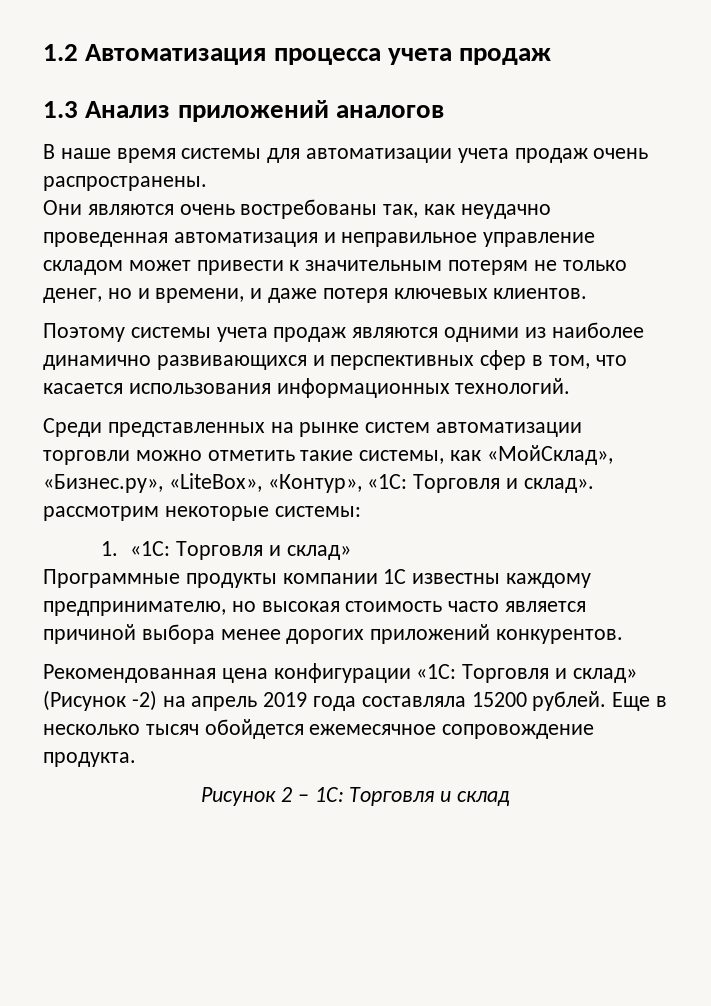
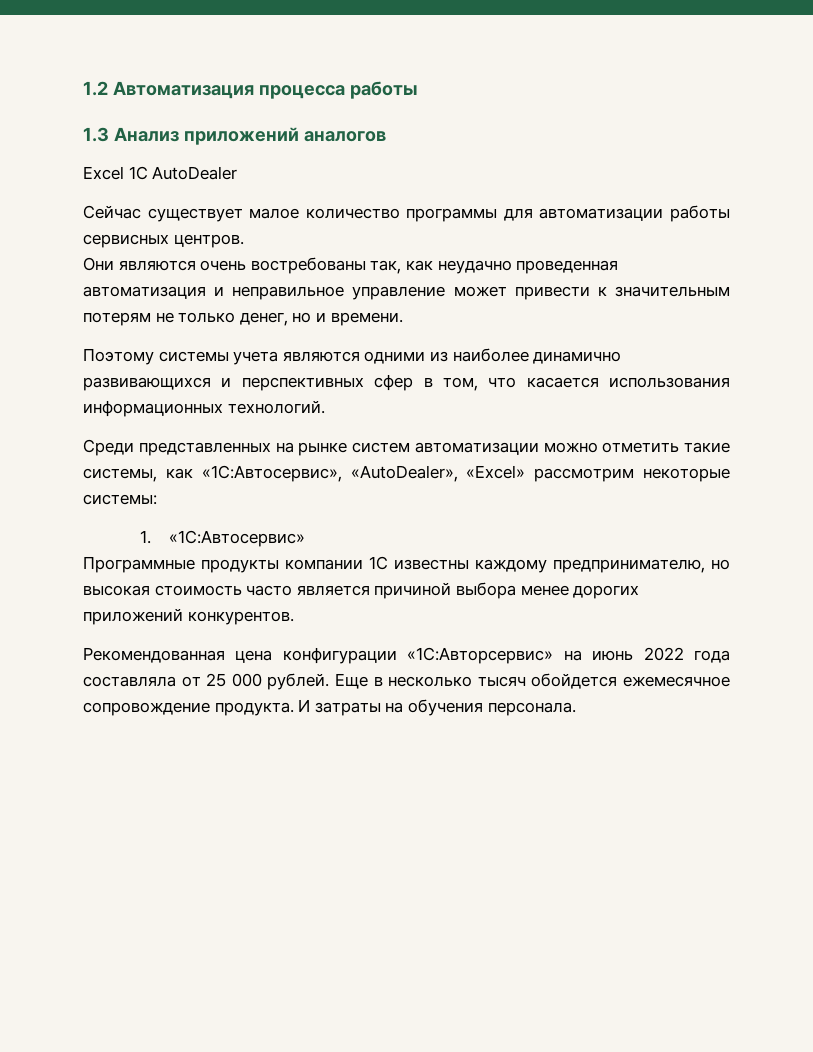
[387,48,552,65] учета продаж -> [349,81,418,99] работы
[43,144,649,163] [43,176,207,191] В наше время системы для автоматизации учета продаж очень распространены. -> [83,166,238,180] [83,205,730,222] [83,234,244,248] Excel 1С AutoDealer // Сейчас существует малое количество программы для автоматизации работы сервисных центров.
[43,260,123,275] складом -> (446, 293) none
[155,288,588,303] времени, и даже потеря ключевых клиентов. -> [330,312,403,326] времени.
[273,327,347,342] продаж -> (279, 358) none
[43,450,130,465] торговли -> (539, 448) none
[486,445,613,465] [43,473,594,493] «МойСклад», «Бизнес.ру», «LiteBox», «Контур», «1С: Торговля и склад». -> [201,465,526,482] «1С:Автосервис», «AutoDealer», «Excel»
[130,541,351,560] «1С: Торговля и склад» -> [168,530,305,547] «1С:Автосервис»
[416,664,637,683] [43,690,527,711] «1С: Торговля и склад» (Рисунок -2) на апрель 2019 года составляла 15200 -> [407,647,730,664] [83,673,262,687] «1С:Авторсервис» на июнь 2022 года составляла от 25 000
[201,787,510,806] // Рисунок 2 – 1С: Торговля и склад -> [298,699,576,716] И затраты на обучения персонала.

